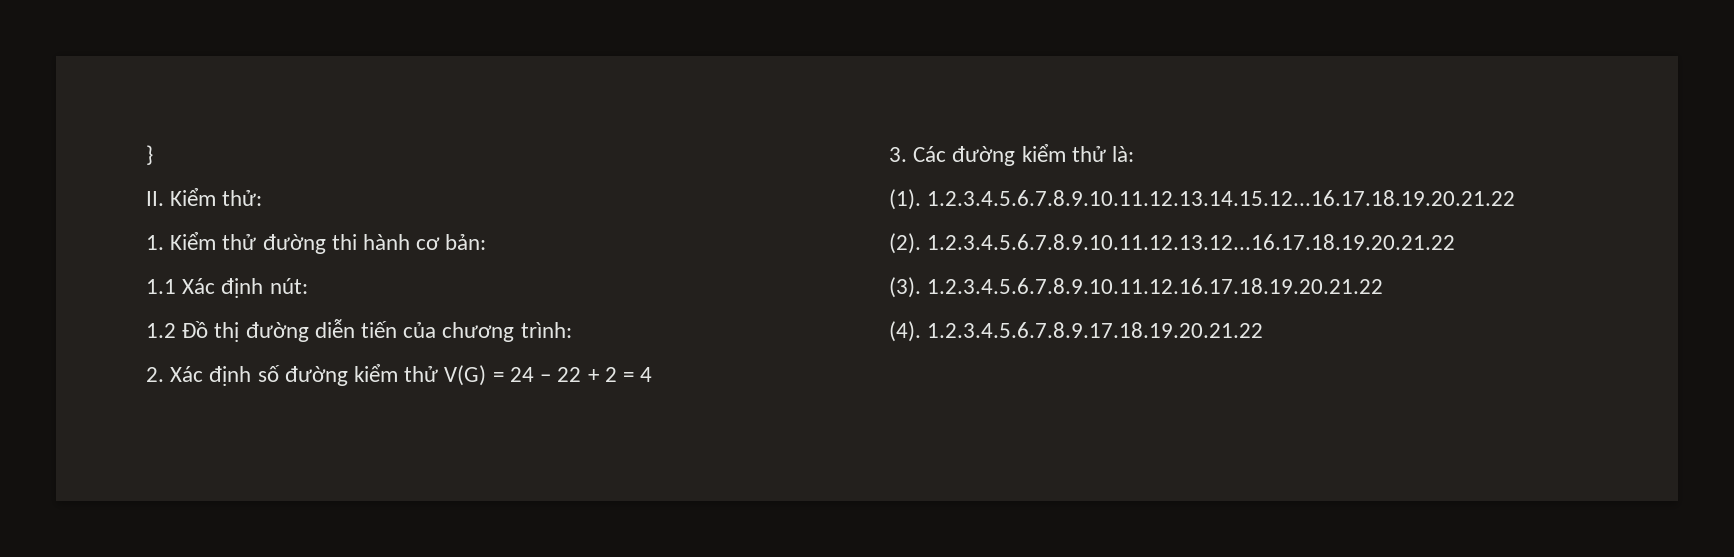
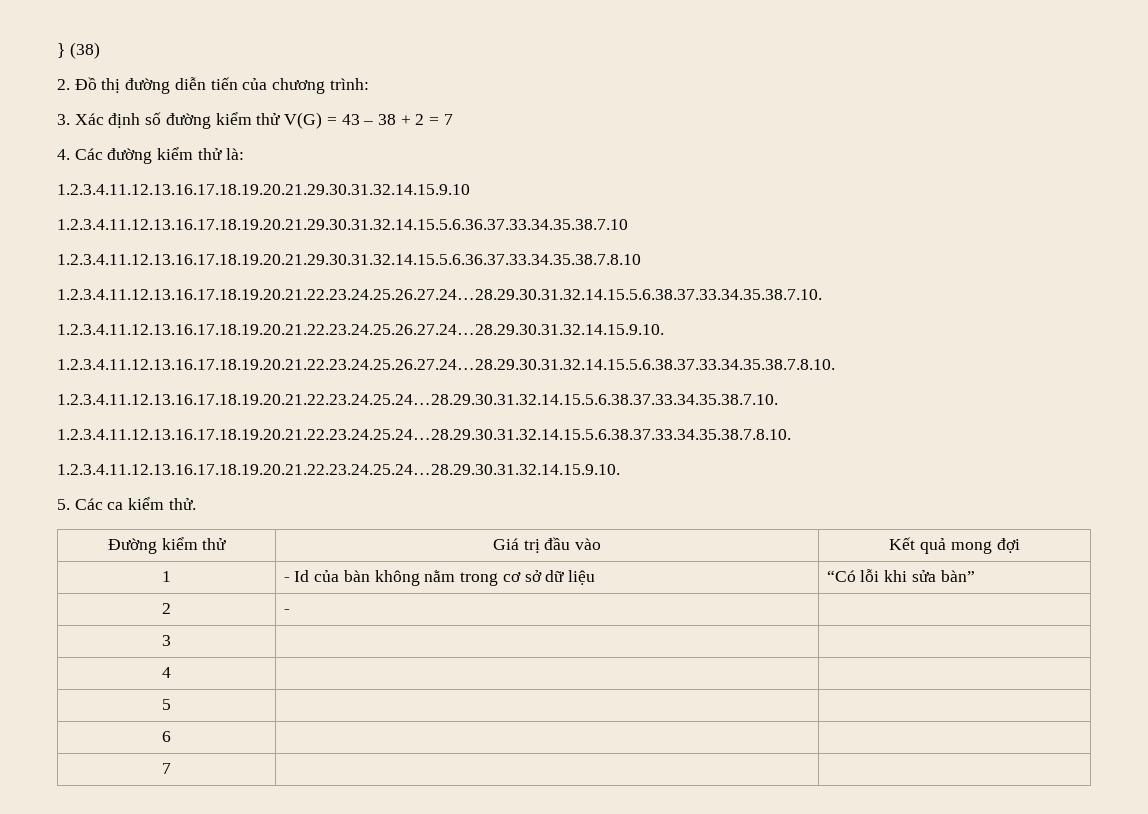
[146,188,263,206] [146,232,487,254] [146,278,308,298] [146,323,176,338] // II. Kiểm thử: // 1. Kiểm thử đường thi hành cơ bản: // 1.1 Xác định nút: // 1.2 -> [69,42,100,59] [57,79,70,90] (38) // 2.
[146,367,164,382] 2. -> [57,114,70,125] 3.
[509,367,582,382] 24 – 22 -> [341,114,396,125] 43 – 38
[640,367,653,382] [889,147,907,162] 4 // 3. -> [443,114,453,125] [57,149,70,160] 7 // 4.
[889,189,1516,210] [889,233,1456,254] [889,277,1384,298] [889,321,1264,342] (1). 1.2.3.4.5.6.7.8.9.10.11.12.13.14.15.12...16.17.18.19.20.21.22 // (2). 1.2.3.4.5.6.7.8.9.10.11.12.13.12...16.17.18.19.20.21.22 // (3). 1.2.3.4.5.6.7.8.9.10.11.12.16.17.18.19.20.21.22 // (4). 1.2.3.4.5.6.7.8.9.17.18.19.20.21.22 -> [57,184,470,195] [57,219,628,230] [57,254,641,265] [57,289,822,300] [57,324,664,335] [57,359,835,370] [57,394,778,405] [57,429,791,440] [57,464,620,475] [57,497,196,510] [107,537,227,554] [492,537,602,553] [889,537,1020,554] [162,571,171,582] [283,570,595,586] [826,569,975,582] [162,603,171,614] [283,609,290,614] [162,635,171,646] [162,667,171,678] [162,699,171,710] [162,731,171,742] [162,763,171,774] 1.2.3.4.11.12.13.16.17.18.19.20.21.29.30.31.32.14.15.9.10 // 1.2.3.4.11.12.13.16.17.18.19.20.21.29.30.31.32.14.15.5.6.36.37.33.34.35.38.7.10 // 1.2.3.4.11.12.13.16.17.18.19.20.21.29.30.31.32.14.15.5.6.36.37.33.34.35.38.7.8.10 // 1.2.3.4.11.12.13.16.17.18.19.20.21.22.23.24.25.26.27.24…28.29.30.31.32.14.15.5.6.38.37.33.34.35.38.7.10. // 1.2.3.4.11.12.13.16.17.18.19.20.21.22.23.24.25.26.27.24…28.29.30.31.32.14.15.9.10. // 1.2.3.4.11.12.13.16.17.18.19.20.21.22.23.24.25.26.27.24…28.29.30.31.32.14.15.5.6.38.37.33.34.35.38.7.8.10. // 1.2.3.4.11.12.13.16.17.18.19.20.21.22.23.24.25.24…28.29.30.31.32.14.15.5.6.38.37.33.34.35.38.7.10. // 1.2.3.4.11.12.13.16.17.18.19.20.21.22.23.24.25.24…28.29.30.31.32.14.15.5.6.38.37.33.34.35.38.7.8.10. // 1.2.3.4.11.12.13.16.17.18.19.20.21.22.23.24.25.24…28.29.30.31.32.14.15.9.10. // 5. Các ca kiểm thử. // Đường kiểm thử | Giá trị đầu vào | Kết quả mong đợi // 1 | - Id của bàn không nằm trong cơ sở dữ liệu | “Có lỗi khi sửa bàn” // 2 | - | // 3 | | // 4 | | // 5 | | // 6 | | // 7 | |

